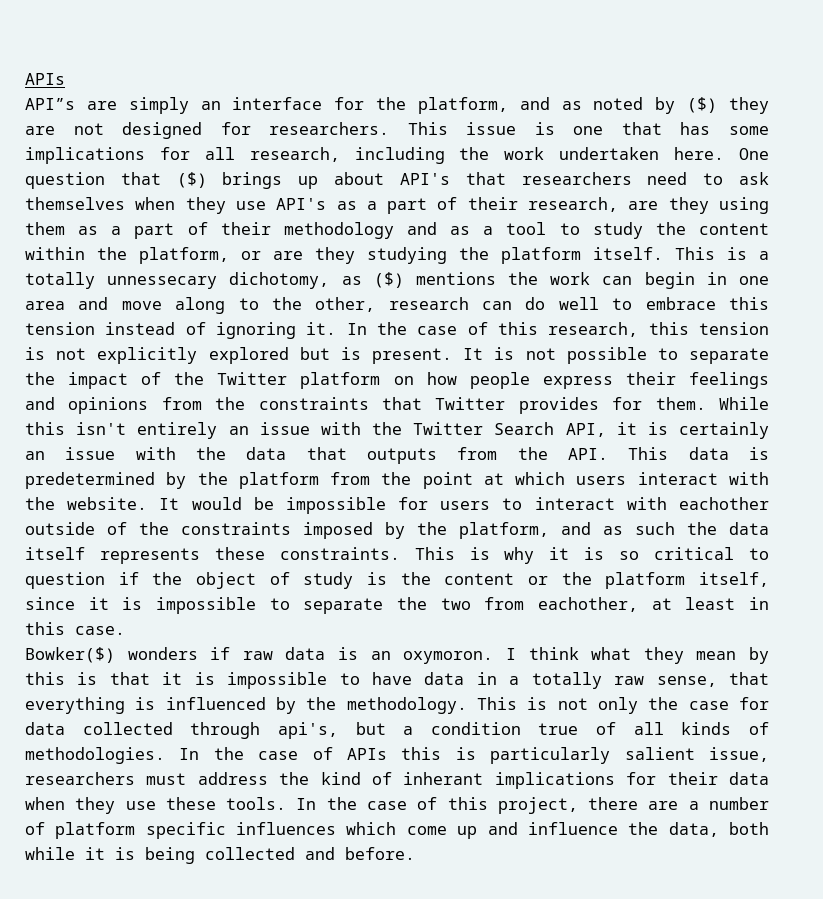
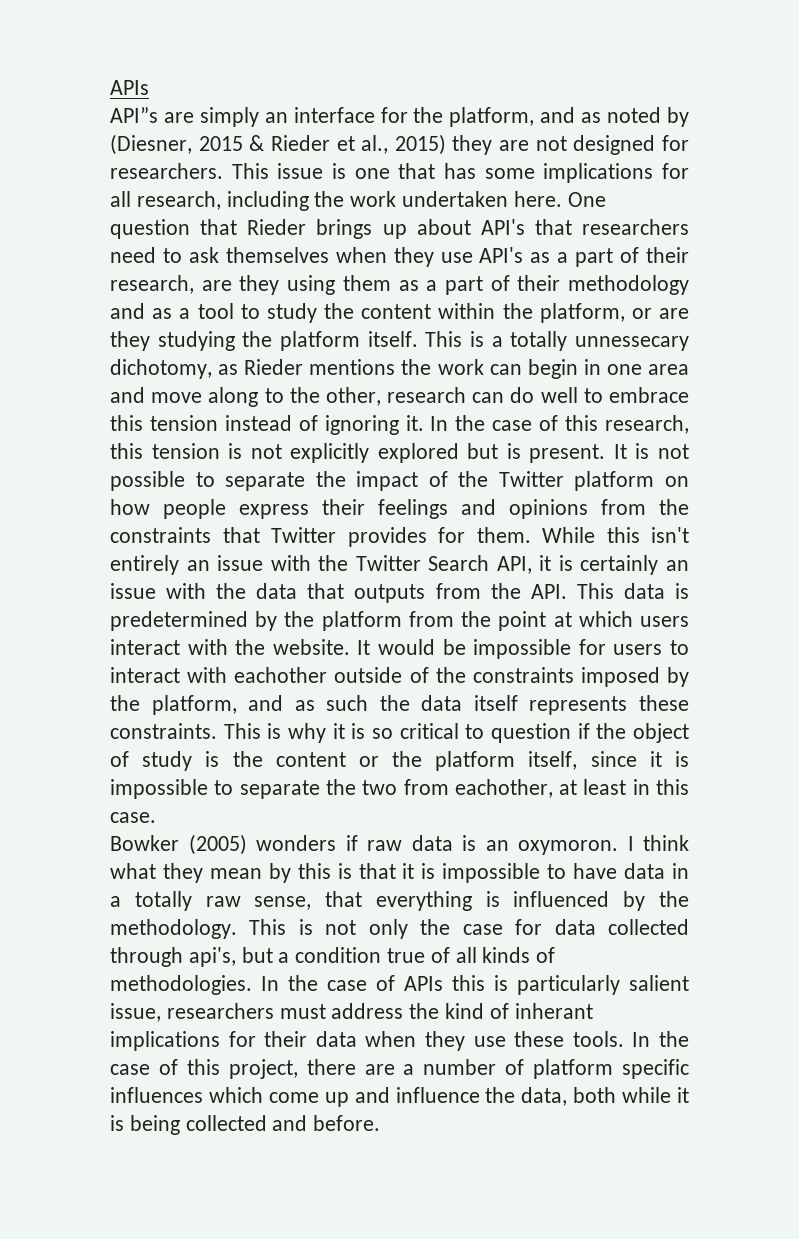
[687,97,718,113] ($) -> [110,134,446,155] (Diesner, 2015 & Rieder et al., 2015)
[176,172,207,188] ($) -> [247,219,307,235] Rieder
[373,272,404,288] ($) -> [244,359,304,375] Rieder
[25,647,115,663] Bowker($) -> [110,834,247,855] Bowker (2005)

